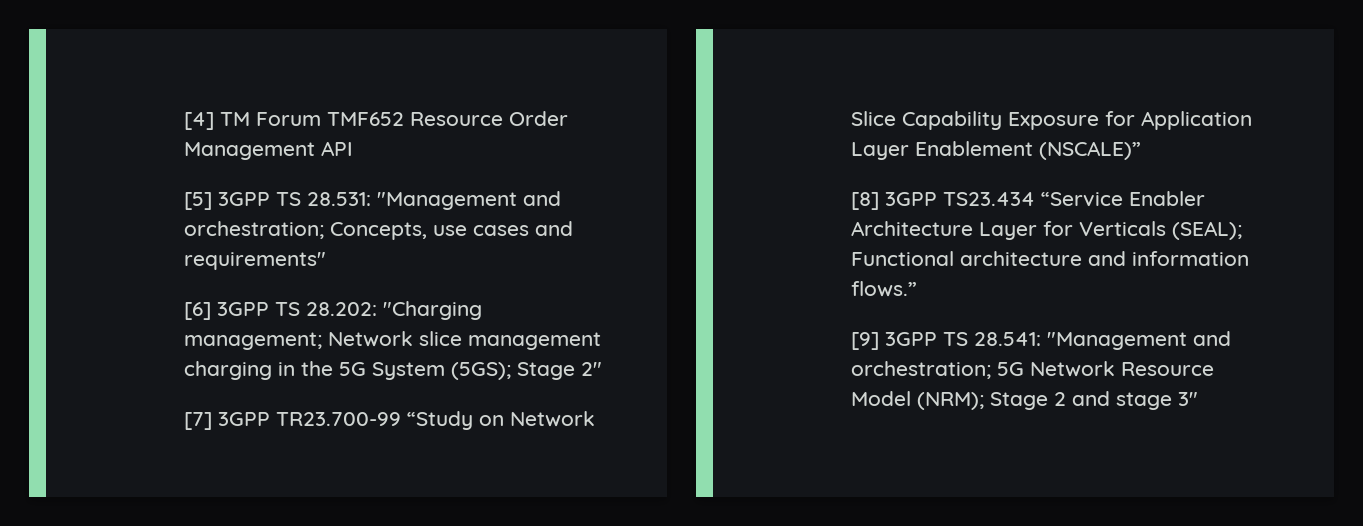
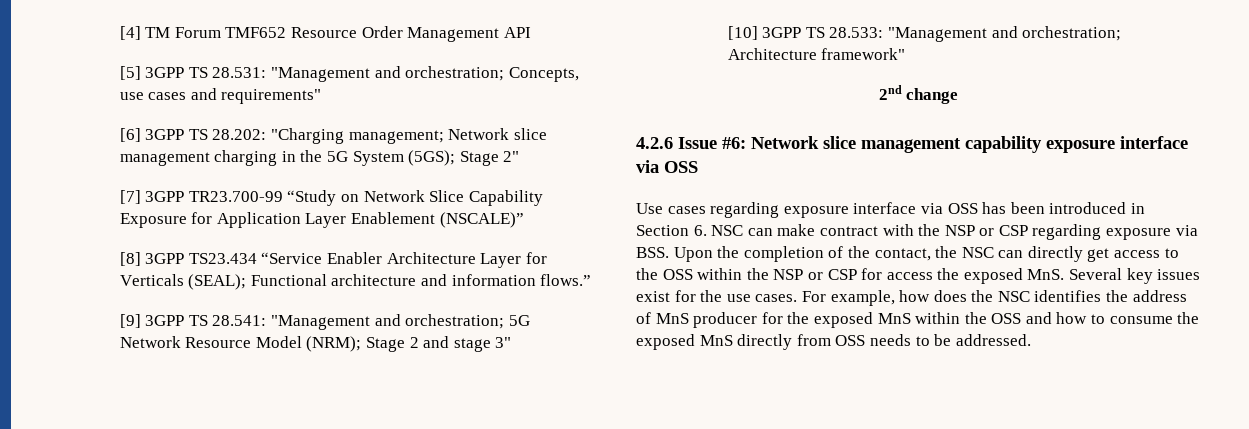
(1198, 399) none -> [727,26,1122,42] [727,48,906,60] [878,85,959,104] [636,136,1188,153] [636,160,698,173] [636,202,1145,218] [636,224,1198,240] [636,246,1179,262] [636,268,1201,284] [636,290,1187,306] [636,312,1200,328] [636,334,1031,350] // [10] 3GPP TS 28.533: "Management and orchestration; Architecture framework" // 2nd change // 4.2.6 Issue #6: Network slice management capability exposure interface via OSS // Use cases regarding exposure interface via OSS has been introduced in Section 6. NSC can make contract with the NSP or CSP regarding exposure via BSS. Upon the completion of the contact, the NSC can directly get access to the OSS within the NSP or CSP for access the exposed MnS. Several key issues exist for the use cases. For example, how does the NSC identifies the address of MnS producer for the exposed MnS within the OSS and how to consume the exposed MnS directly from OSS needs to be addressed.

